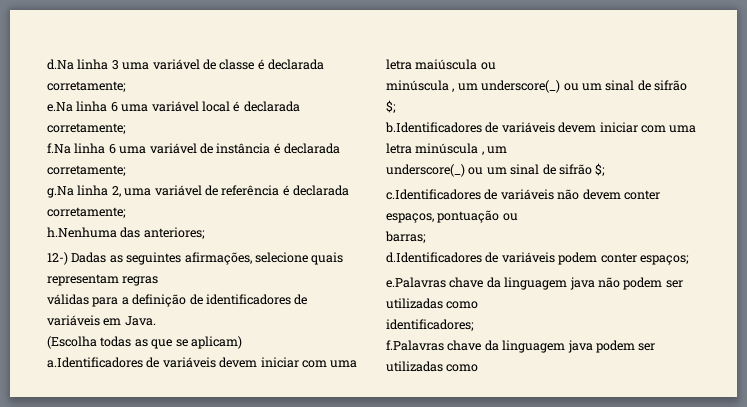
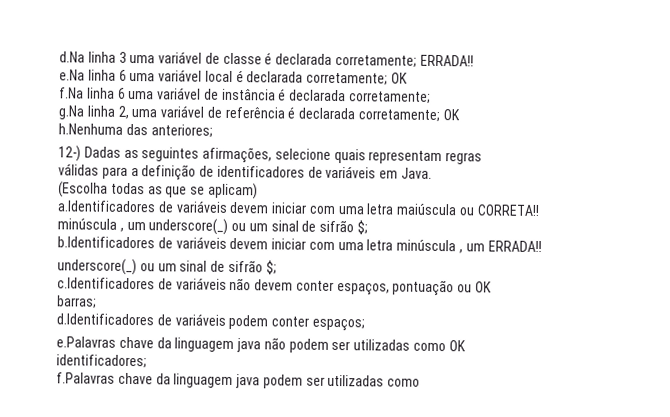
(126, 86) none -> [419,54,474,67] ERRADA!!
(126, 128) none -> [391,72,409,84] OK
(126, 212) none -> [442,109,460,121] OK
(496, 66) none -> [476,204,540,216] CORRETA!!
(508, 150) none -> [487,240,542,253] ERRADA!!
(518, 217) none -> [475,281,493,293] OK
(479, 305) none -> [448,340,466,352] OK

